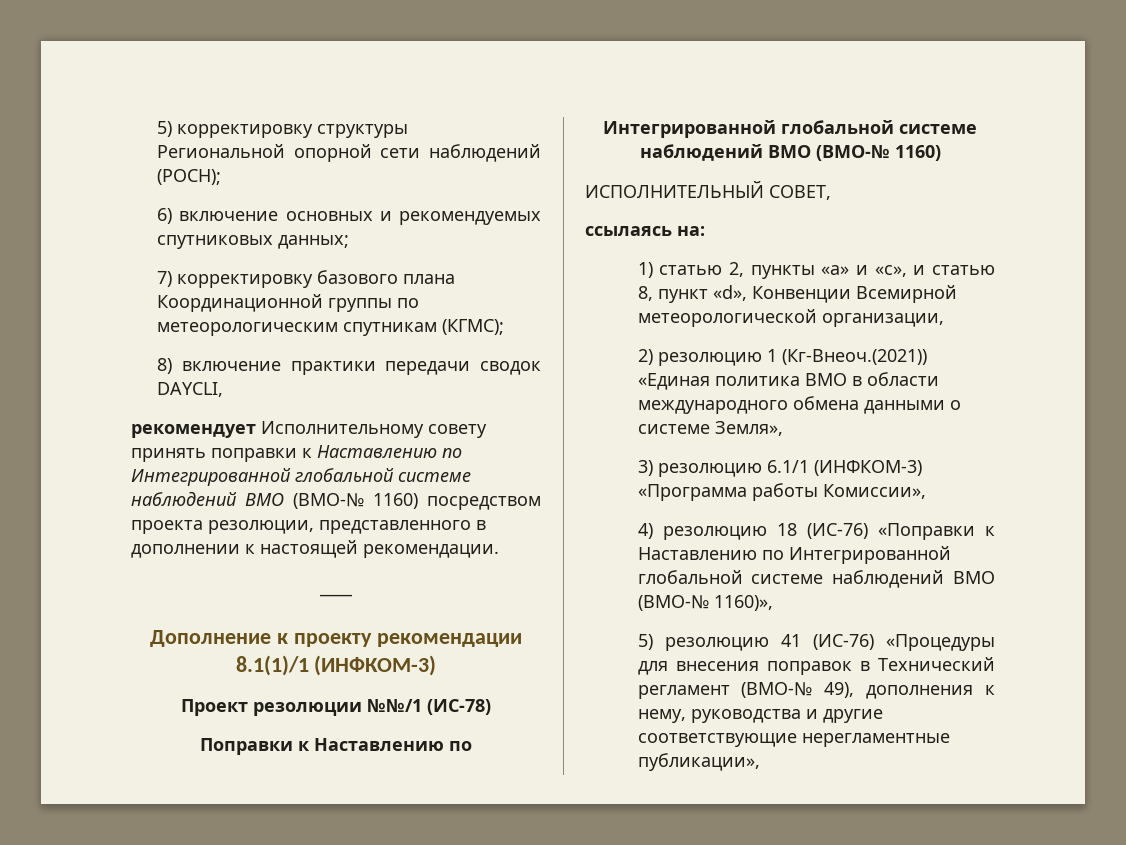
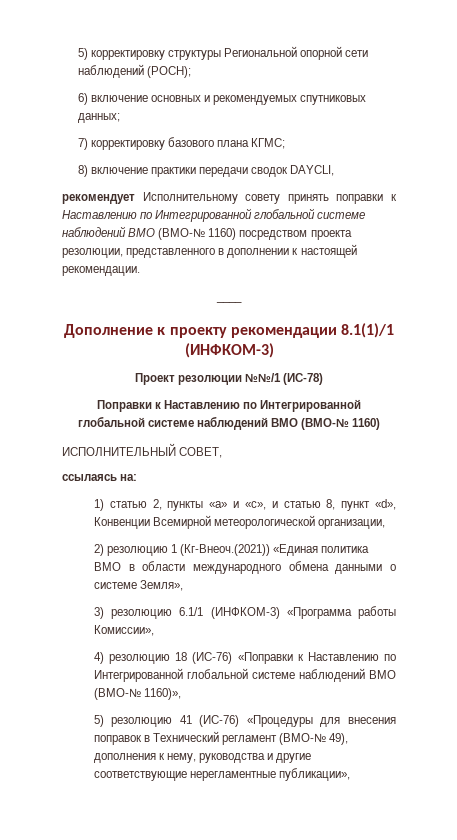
[157,294,420,312] [157,319,505,336] Координационной группы по метеорологическим спутникам (КГМС); -> [251,138,286,149] КГМС;

